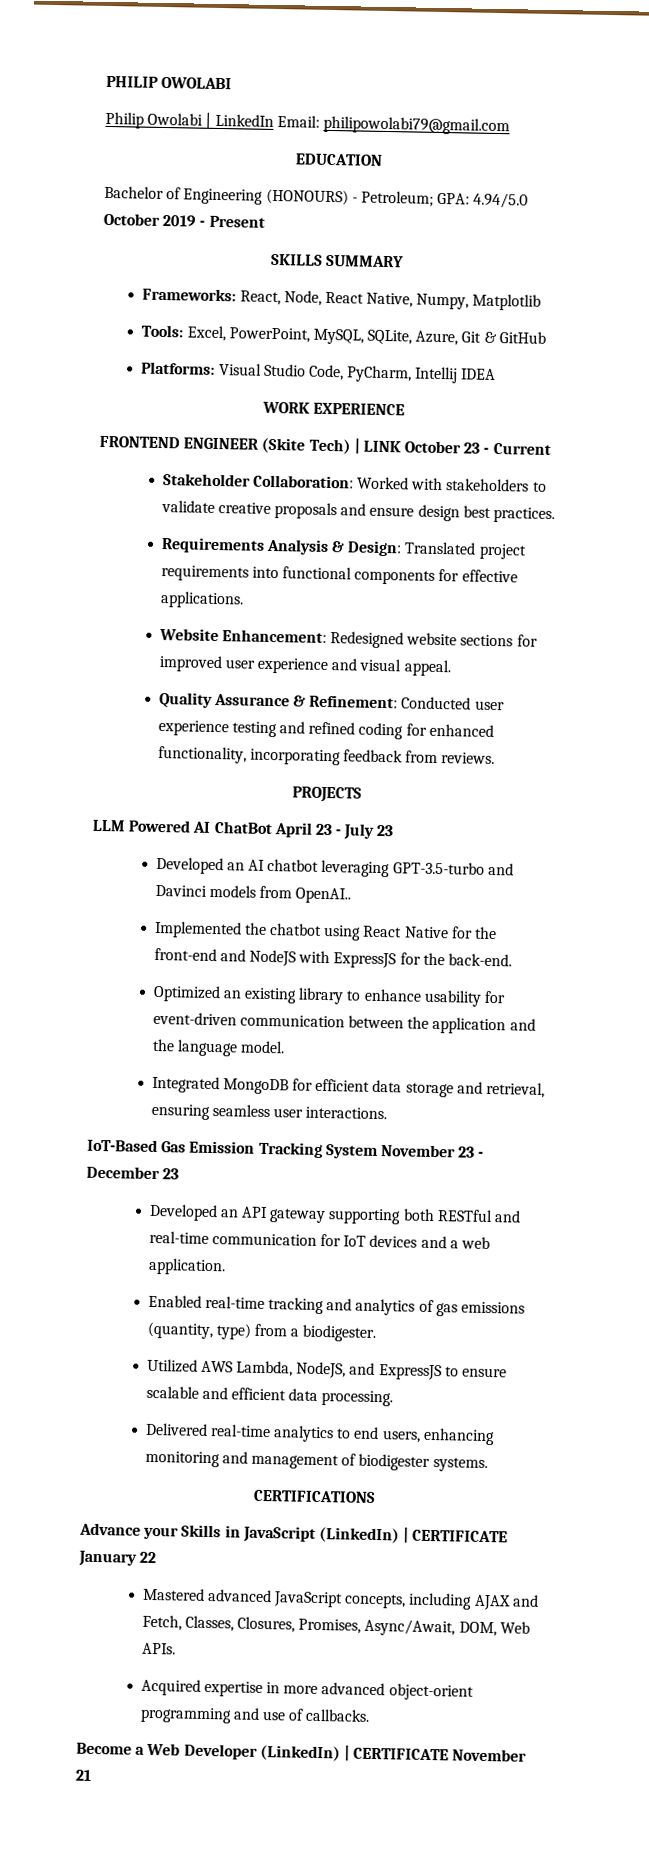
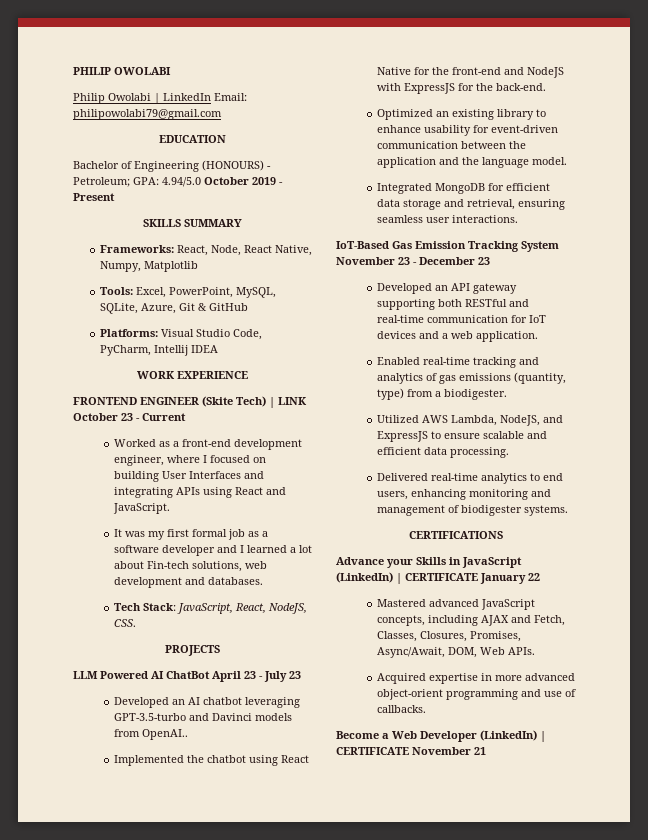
[162,473,547,492] [160,499,555,524] [160,536,527,560] [160,564,518,585] [159,590,244,609] [158,627,538,649] [158,654,451,677] [158,691,505,711] [157,719,494,740] [157,745,496,766] Stakeholder Collaboration: Worked with stakeholders to validate creative proposals and ensure design best practices. // Requirements Analysis & Design: Translated project requirements into functional components for effective applications. // Website Enhancement: Redesigned website sections for improved user experience and visual appeal. // Quality Assurance & Refinement: Conducted user experience testing and refined coding for enhanced functionality, incorporating feedback from reviews. -> [113,439,302,450] [113,455,266,466] [113,471,264,482] [113,487,286,498] [112,503,170,514] [113,529,268,540] [113,545,312,556] [113,561,267,572] [113,577,263,588] [113,603,307,614] [113,619,136,627] Worked as a front-end development engineer, where I focused on building User Interfaces and integrating APIs using React and JavaScript. // It was my first formal job as a software developer and I learned a lot about Fin-tech solutions, web development and databases. // Tech Stack: JavaScript, React, NodeJS, CSS.

